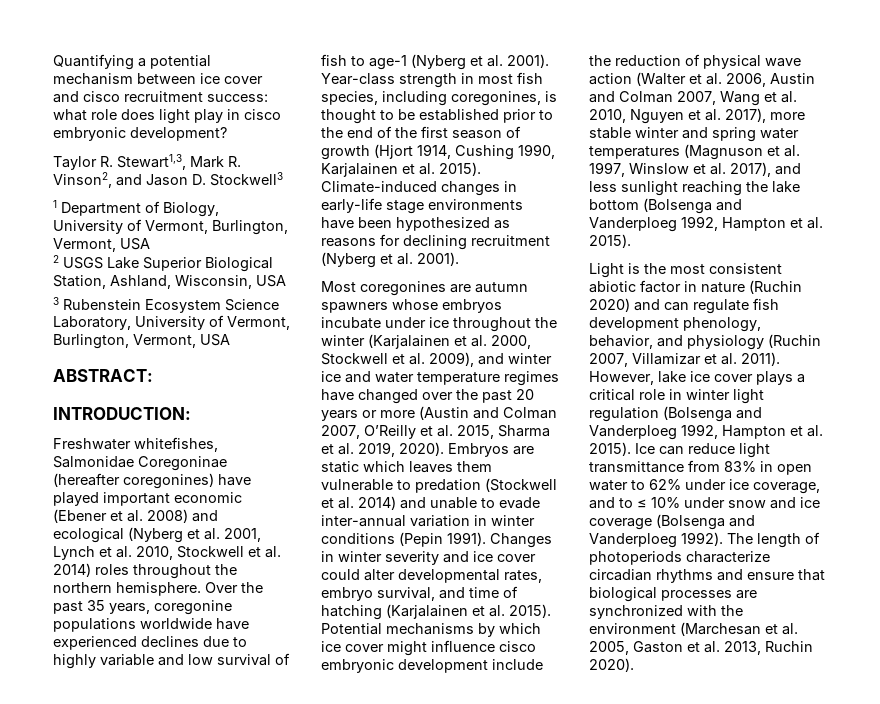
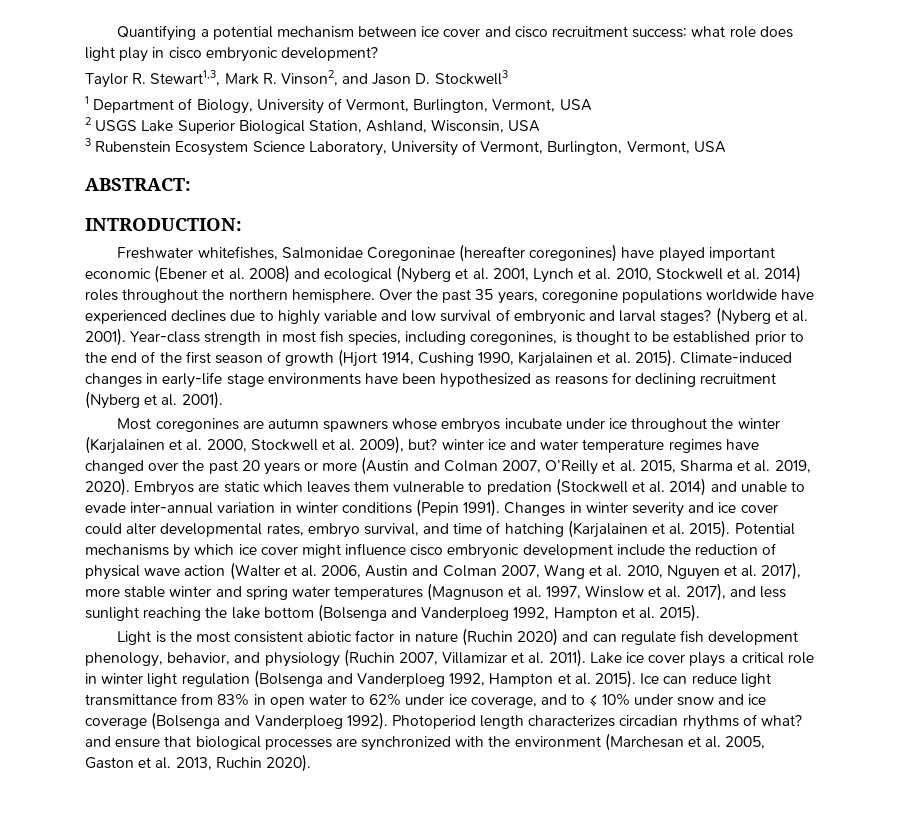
[321,54,407,70] fish to age-1 -> [513,310,712,325] embryonic and larval stages?
[478,353,504,365] and -> [408,439,438,450] but?
[589,371,686,385] However, lake -> [589,652,622,664] Lake
[727,532,820,548] [589,551,770,565] [589,569,713,583] The length of photoperiods characterize circadian rhythms -> [391,714,803,730] Photoperiod length characterizes circadian rhythms of what?

